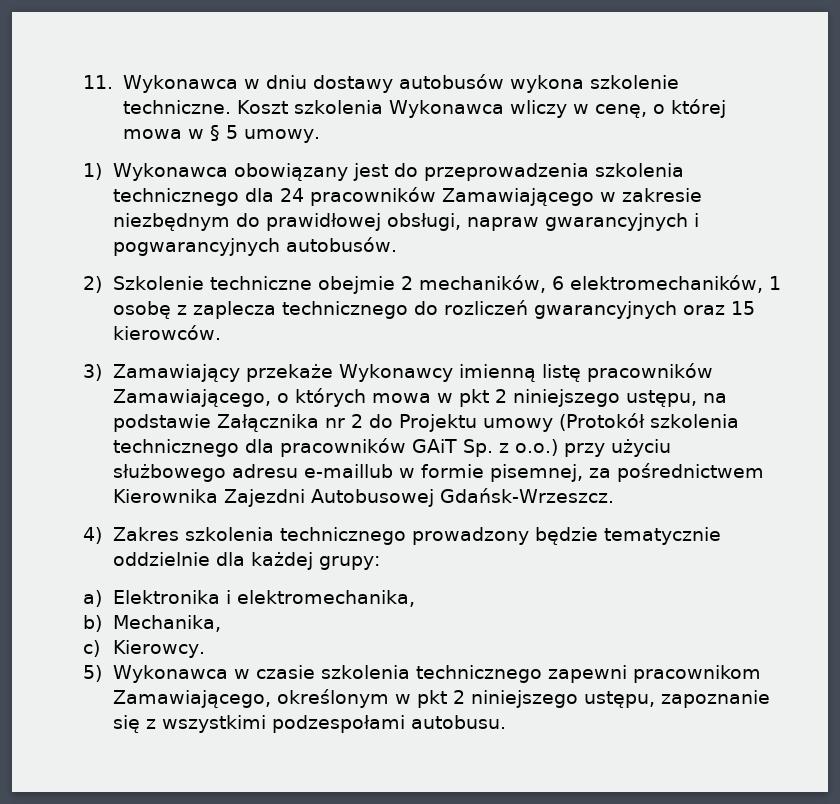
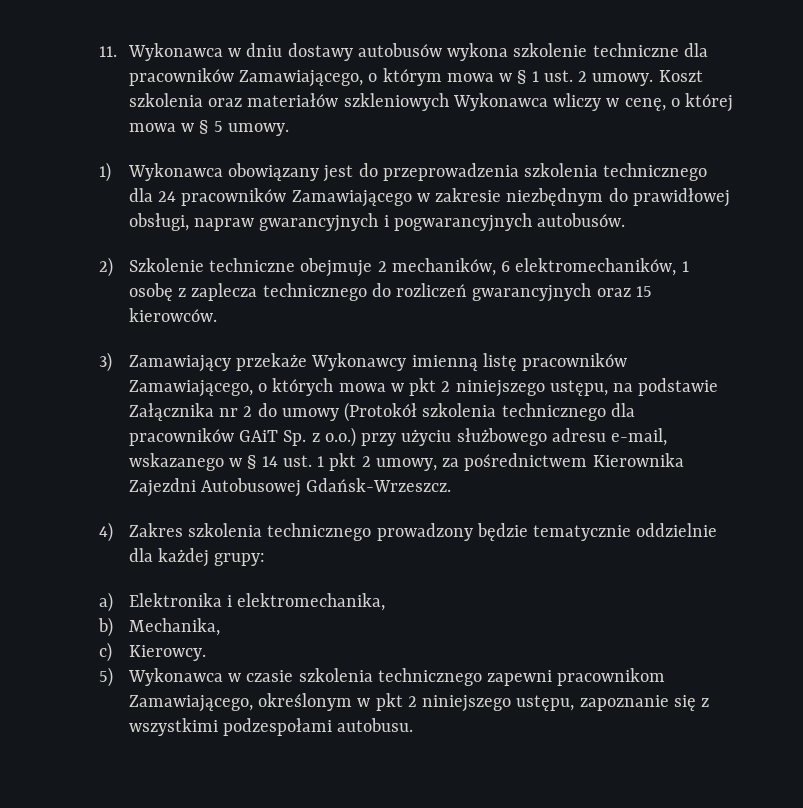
[122,100,383,114] techniczne. Koszt szkolenia -> [592,43,708,57] [128,68,703,87] [128,93,449,111] techniczne dla pracowników Zamawiającego, o którym mowa w § 1 ust. 2 umowy. Koszt szkolenia oraz materiałów szkleniowych
[317,276,395,294] obejmie -> [300,258,373,277] obejmuje
[398,414,477,432] Projektu -> (277, 410) none
[303,464,583,482] e-maillub w formie pisemnej, -> [611,428,668,446] [128,453,437,471] e-mail, wskazanego w § 14 ust. 1 pkt 2 umowy,

